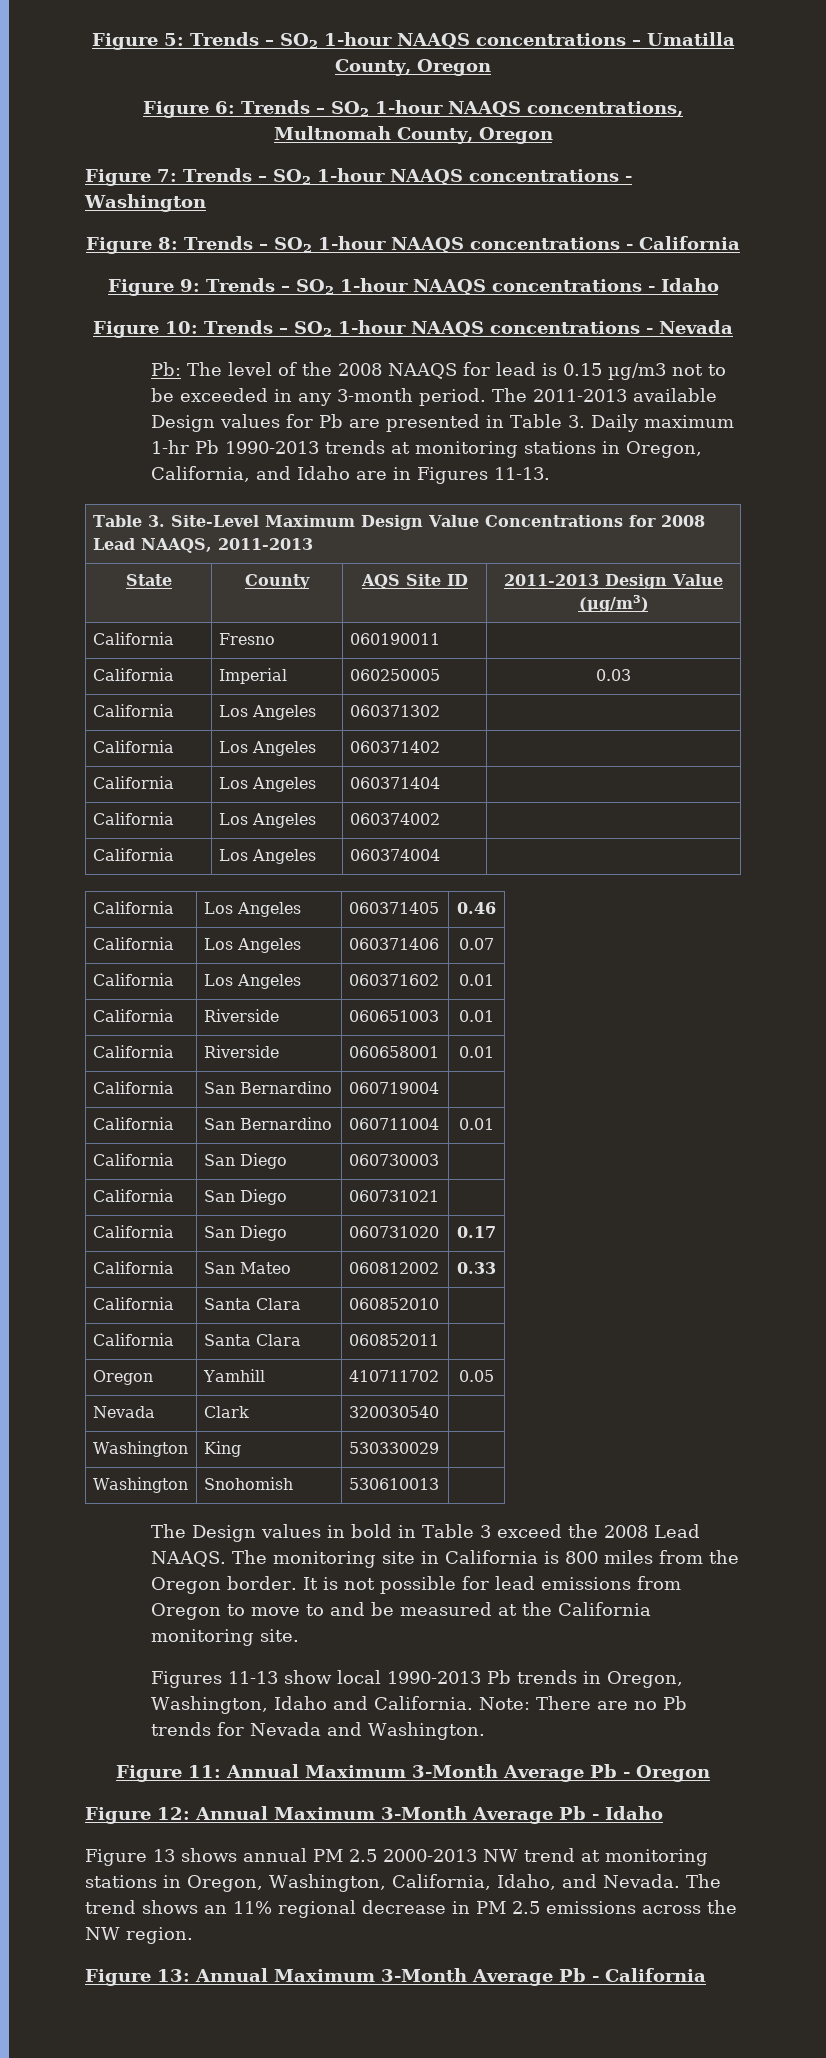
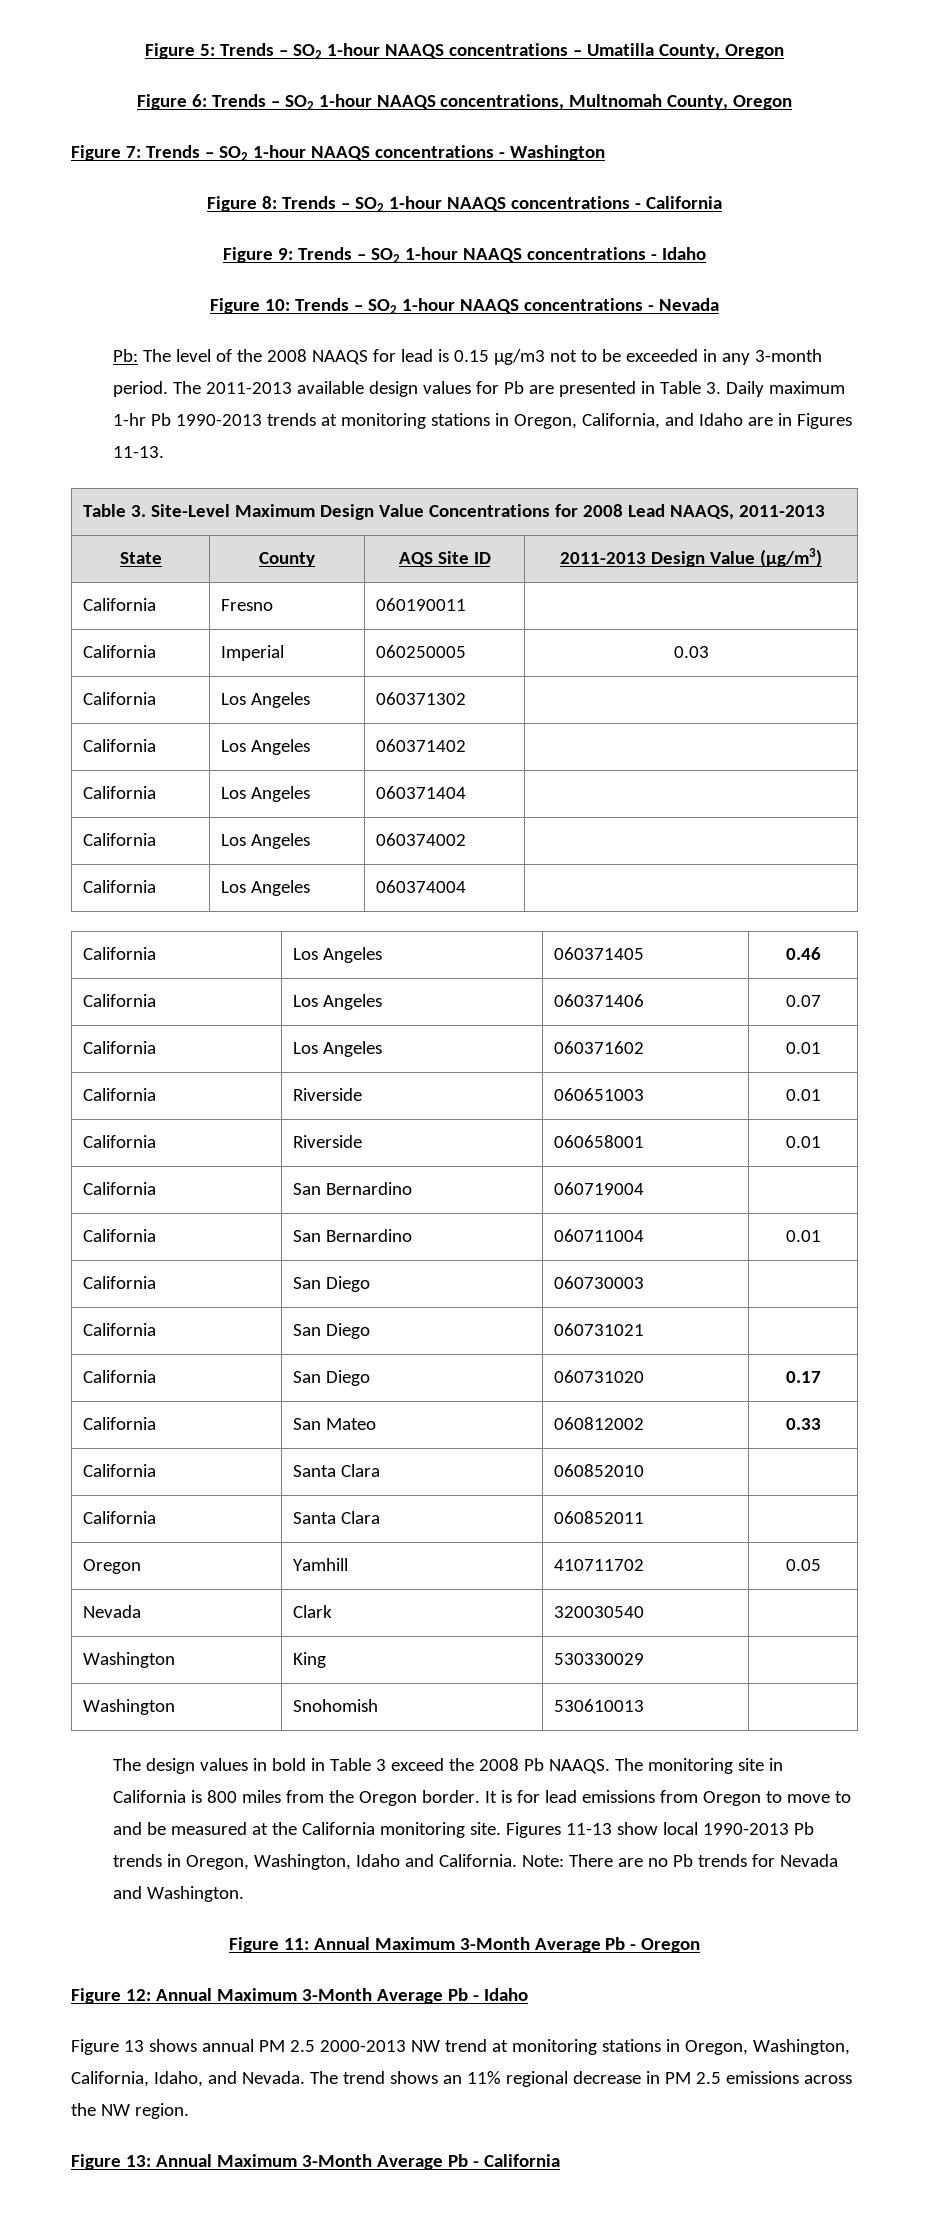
[150,415,215,432] Design -> [369,381,419,397] design
[191,1525,256,1542] Design -> [146,1758,196,1774] design
[653,1524,700,1538] Lead -> [524,1758,545,1771] Pb
[343,1576,456,1594] not possible -> (513, 1796) none
(299, 1635) // -> (502, 1828) none

